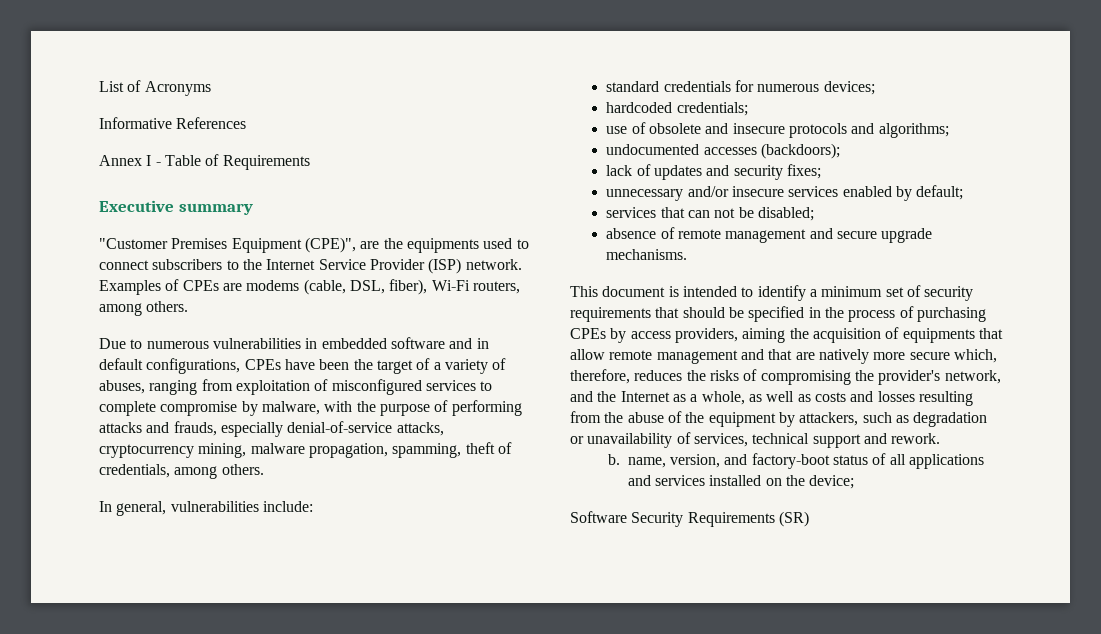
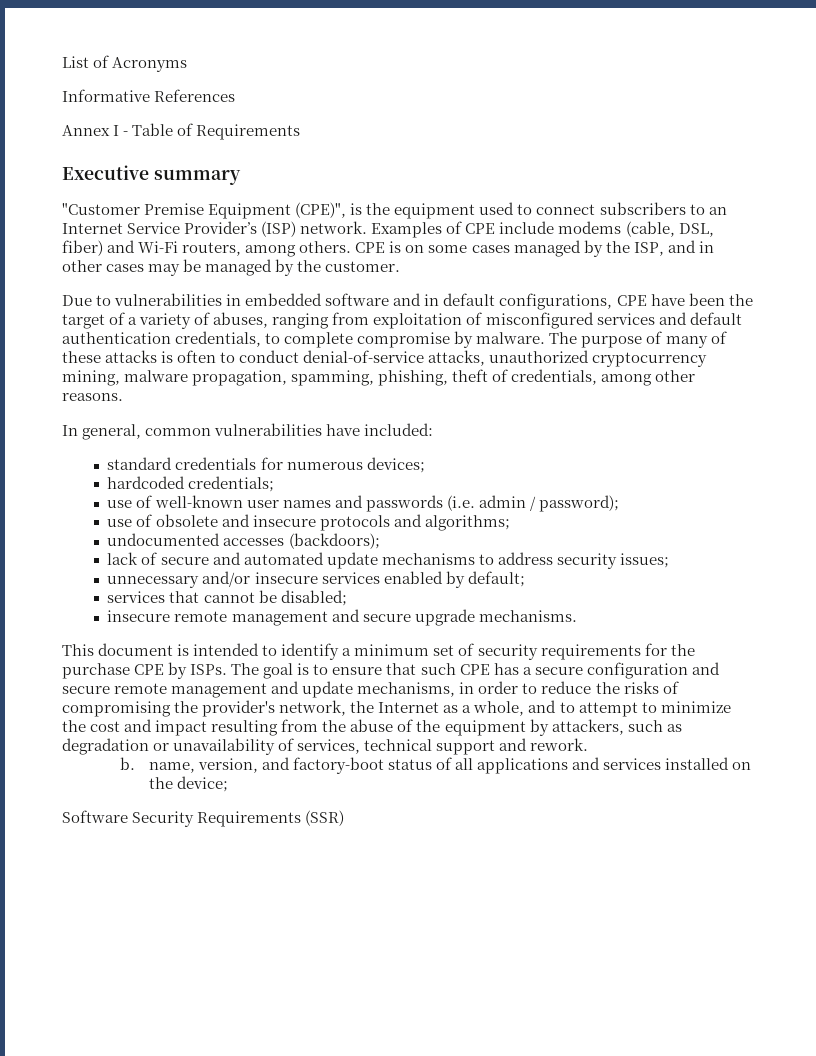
[171,238,228,249] Premises -> [144,203,205,215] Premise
[360,238,479,253] are the equipments -> [350,203,476,219] is the equipment
[242,259,262,270] the -> [708,207,727,215] an
[369,259,425,270] Provider -> [184,221,258,234] Provider’s
[182,280,242,291] CPEs are -> [465,221,555,234] CPE include
[389,279,428,295] fiber), -> [62,240,136,256] fiber) and
(189, 306) none -> [355,240,714,257] [62,259,401,276] CPE is on some cases managed by the ISP, and in other cases may be managed by the customer.
[146,341,209,349] numerous -> (112, 300) none
[244,359,281,370] CPEs -> [616,295,647,306] CPE
[480,381,493,391] [99,400,522,416] [99,421,283,437] to complete compromise by malware, with the purpose of performing attacks and frauds, especially -> [658,312,742,325] [62,331,727,348] [62,350,300,363] and default authentication credentials, to complete compromise by malware. The purpose of many of these attacks is often to conduct
(444, 429) none -> [489,350,590,363] unauthorized
(462, 450) none -> [378,370,449,386] phishing,
[221,464,264,475] others. -> [655,370,696,382] [62,393,123,401] other reasons.
[170,501,313,512] vulnerabilities include: -> [145,423,434,436] common vulnerabilities have included:
(748, 109) none -> [107,495,619,512] // use of well-known user names and passwords (i.e. admin / password);
[654,164,822,180] updates and security fixes; -> [160,552,669,569] secure and automated update mechanisms to address security issues;
[688,208,736,218] can not -> [203,592,255,603] cannot
[606,227,675,239] absence of -> [107,610,171,622] insecure
[655,306,986,322] [570,327,1003,343] [570,349,997,364] [570,369,683,384] that should be specified in the process of purchasing CPEs by access providers, aiming the acquisition of equipments that allow remote management and that are natively more secure which, therefore, reduces -> [644,643,695,656] [62,662,720,679] [62,681,592,698] for the purchase CPE by ISPs. The goal is to ensure that such CPE has a secure configuration and secure remote management and update mechanisms, in order to reduce
[570,391,593,402] and -> (347, 708) none
[748,391,915,402] as well as costs and losses -> [528,700,731,717] [62,719,208,736] and to attempt to minimize the cost and impact
[778,511,809,527] (SR) -> [305,810,345,826] (SSR)

